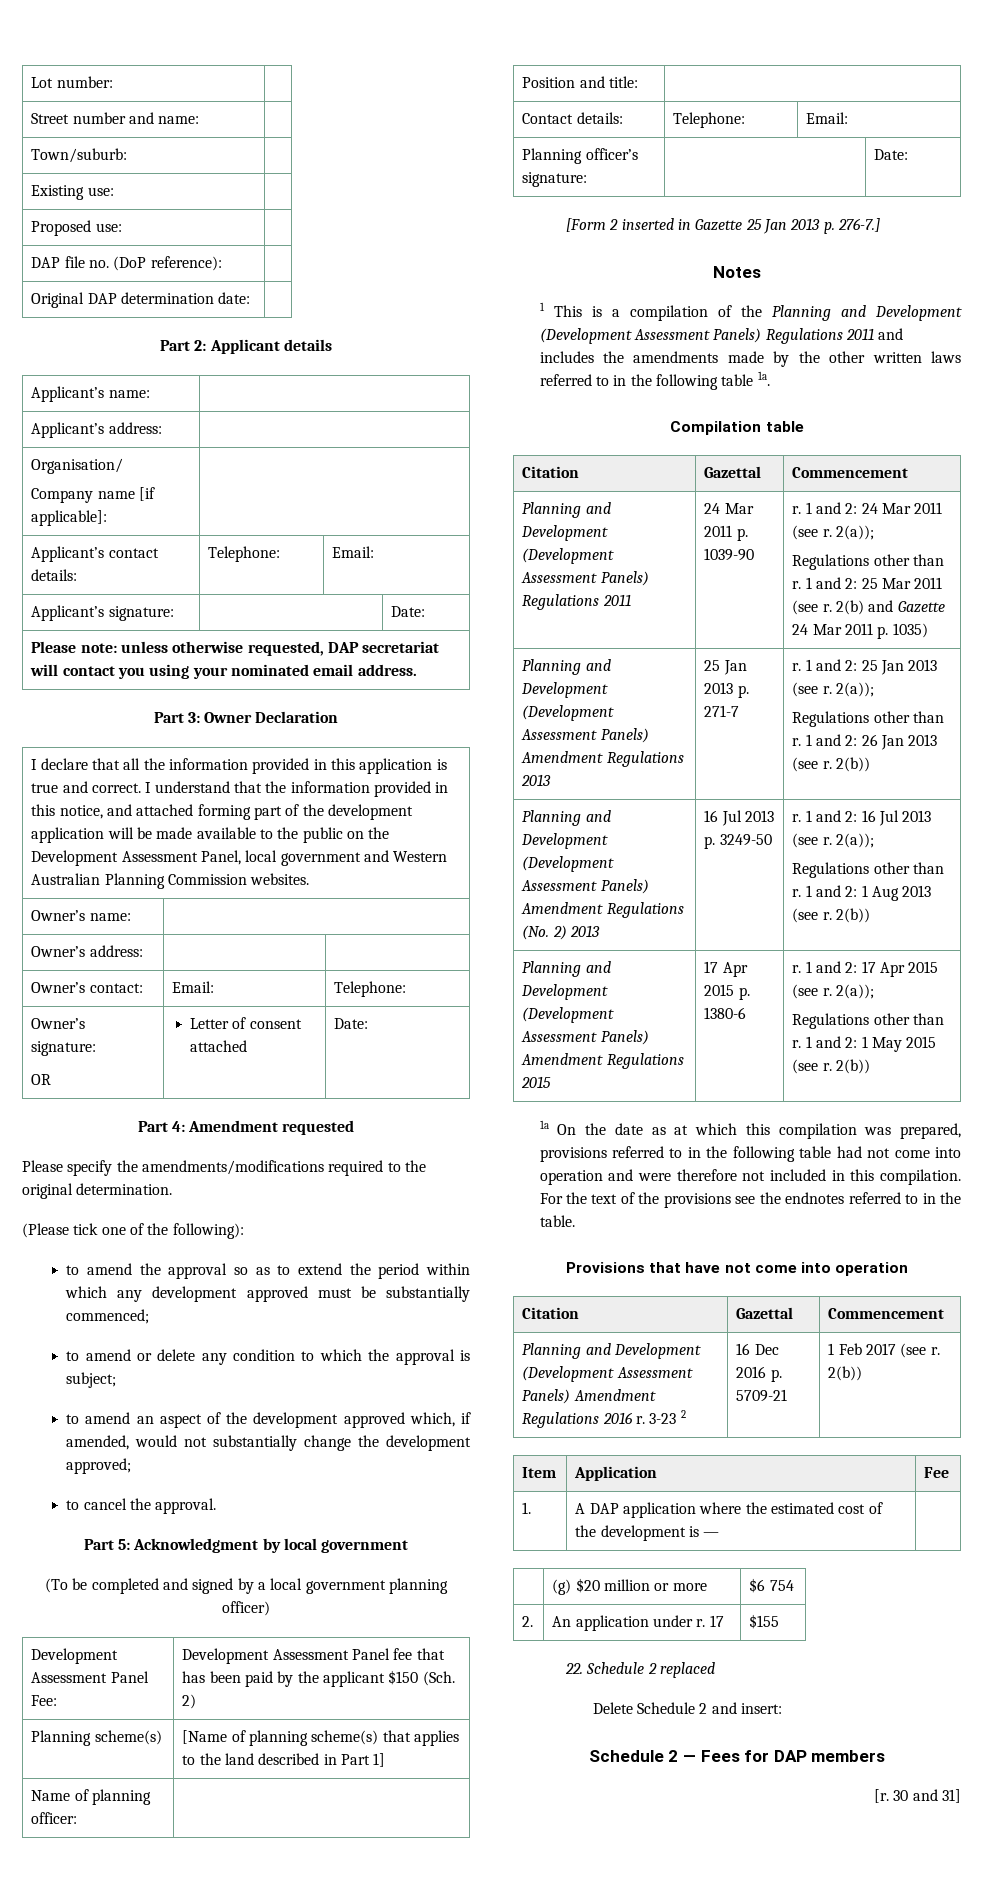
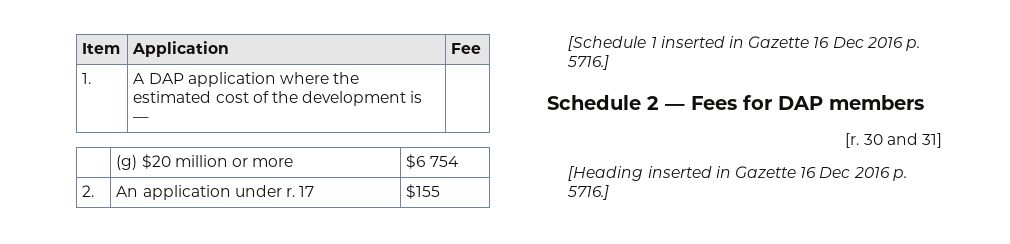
[31,76,113,88] [31,112,200,124] [31,148,128,163] [31,185,114,200] [31,220,122,236] [31,256,222,271] [31,292,251,308] [160,339,332,354] [31,386,150,402] [31,422,162,438] [31,458,124,474] [31,487,156,503] [31,510,108,526] [31,546,159,562] [31,569,78,581] [208,546,281,562] [332,546,375,558] [31,605,174,621] [391,606,426,617] [31,641,440,656] [30,664,417,679] [153,711,339,723] [31,758,447,774] [31,781,449,797] [31,804,414,820] [31,827,390,843] [31,850,448,866] [31,873,310,889] [31,910,131,921] [31,945,143,957] [31,982,143,993] [172,981,215,993] [334,981,407,997] [31,1018,86,1029] [31,1041,97,1056] [31,1074,52,1085] [190,1017,302,1029] [190,1040,248,1052] [334,1018,369,1029] [137,1120,355,1135] [22,1160,426,1176] [22,1183,173,1199] [22,1223,244,1239] [66,1263,470,1279] [65,1286,470,1302] [66,1309,150,1324] [66,1349,470,1365] [66,1372,117,1388] [66,1412,472,1428] [66,1435,471,1451] [66,1458,132,1474] [66,1498,217,1514] [83,1538,409,1553] [45,1578,448,1594] [222,1601,270,1616] [31,1648,119,1664] [31,1671,149,1683] [31,1695,58,1706] [182,1648,445,1664] [182,1670,455,1687] [182,1694,197,1709] [31,1730,162,1746] [182,1730,460,1746] [182,1753,386,1767] [31,1789,152,1805] [31,1812,78,1824] [522,76,639,88] [522,112,623,124] [673,112,746,128] [806,112,849,124] [522,148,638,164] [522,172,588,187] [874,149,909,160] [566,218,881,234] [713,266,761,278] [539,302,962,321] [539,328,904,344] [539,351,961,367] [539,371,770,390] [670,421,804,435] [522,466,580,478] [704,466,762,478] [792,467,909,478] [522,502,611,518] [521,525,609,541] [522,548,615,564] [521,571,649,586] [522,594,631,610] [704,503,754,514] [704,525,748,541] [704,548,755,561] [792,502,943,514] [792,525,875,540] [792,554,945,570] [792,577,943,589] [792,600,945,615] [792,623,928,639] [522,659,611,675] [521,682,609,698] [522,705,615,721] [521,728,649,743] [521,751,684,767] [521,774,552,786] [704,660,747,675] [704,682,749,698] [704,705,740,717] [792,659,938,675] [792,682,875,697] [792,711,945,727] [792,734,938,750] [792,757,871,772] [522,810,611,826] [521,833,609,849] [522,856,615,872] [521,879,649,894] [521,902,684,918] [522,925,601,940] [704,810,775,826] [704,834,772,849] [792,810,932,826] [792,833,875,848] [792,862,945,878] [792,885,932,901] [792,908,871,923] [522,961,611,977] [521,984,609,1000] [522,1007,615,1023] [521,1030,649,1045] [521,1053,684,1069] [521,1076,552,1088] [704,961,748,977] [704,984,750,1000] [704,1007,747,1019] [792,961,939,977] [792,984,875,999] [792,1013,945,1029] [792,1036,937,1052] [792,1059,871,1074] [539,1120,961,1139] [539,1146,961,1162] [539,1169,961,1185] [539,1192,961,1208] [539,1215,575,1227] [565,1262,909,1276] [522,1307,580,1319] [736,1307,794,1319] [828,1308,945,1319] [522,1343,702,1359] [522,1366,693,1382] [522,1389,656,1404] [522,1410,686,1428] [736,1343,779,1355] [736,1366,782,1382] [736,1389,788,1402] [828,1343,940,1358] [828,1366,863,1381] Lot number: | // Street number and name: | // Town/suburb: | // Existing use: | // Proposed use: | // DAP file no. (DoP reference): | // Original DAP determination date: | // Part 2: Applicant details // Applicant’s name: | // Applicant’s address: | // Organisation/ // Company name [if applicable]: | // Applicant’s contact details: | Telephone: | Email: // Applicant’s signature: | | Date: // Please note: unless otherwise requested, DAP secretariat will contact you using your nominated email address. // Part 3: Owner Declaration // I declare that all the information provided in this application is true and correct. I understand that the information provided in this notice, and attached forming part of the development application will be made available to the public on the Development Assessment Panel, local government and Western Australian Planning Commission websites. // Owner’s name: | // Owner’s address: | | // Owner’s contact: | Email: | Telephone: // Owner’s signature: // OR | Letter of consent attached | Date: // Part 4: Amendment requested // Please specify the amendments/modifications required to the original determination. // (Please tick one of the following): // to amend the approval so as to extend the period within which any development approved must be substantially commenced; // to amend or delete any condition to which the approval is subject; // to amend an aspect of the development approved which, if amended, would not substantially change the development approved; // to cancel the approval. // Part 5: Acknowledgment by local government // (To be completed and signed by a local government planning officer) // Development Assessment Panel Fee: | Development Assessment Panel fee that has been paid by the applicant $150 (Sch. 2) // Planning scheme(s) | [Name of planning scheme(s) that applies to the land described in Part 1] // Name of planning officer: | // Position and title: | // Contact details: | Telephone: | Email: // Planning officer’s signature: | | Date: // [Form 2 inserted in Gazette 25 Jan 2013 p. 276-7.] // Notes // 1 This is a compilation of the Planning and Development (Development Assessment Panels) Regulations 2011 and includes the amendments made by the other written laws referred to in the following table 1a. // Compilation table // Citation | Gazettal | Commencement // Planning and Development (Development Assessment Panels) Regulations 2011 | 24 Mar 2011 p. 1039-90 | r. 1 and 2: 24 Mar 2011 (see r. 2(a)); // Regulations other than r. 1 and 2: 25 Mar 2011 (see r. 2(b) and Gazette 24 Mar 2011 p. 1035) // Planning and Development (Development Assessment Panels) Amendment Regulations 2013 | 25 Jan 2013 p. 271-7 | r. 1 and 2: 25 Jan 2013 (see r. 2(a)); // Regulations other than r. 1 and 2: 26 Jan 2013 (see r. 2(b)) // Planning and Development (Development Assessment Panels) Amendment Regulations (No. 2) 2013 | 16 Jul 2013 p. 3249-50 | r. 1 and 2: 16 Jul 2013 (see r. 2(a)); // Regulations other than r. 1 and 2: 1 Aug 2013 (see r. 2(b)) // Planning and Development (Development Assessment Panels) Amendment Regulations 2015 | 17 Apr 2015 p. 1380-6 | r. 1 and 2: 17 Apr 2015 (see r. 2(a)); // Regulations other than r. 1 and 2: 1 May 2015 (see r. 2(b)) // 1a On the date as at which this compilation was prepared, provisions referred to in the following table had not come into operation and were therefore not included in this compilation. For the text of the provisions see the endnotes referred to in the table. // Provisions that have not come into operation // Citation | Gazettal | Commencement // Planning and Development (Development Assessment Panels) Amendment Regulations 2016 r. 3-23 2 | 16 Dec 2016 p. 5709-21 | 1 Feb 2017 (see r. 2(b)) // -> (82, 48) none
[565,1662,716,1678] [592,1702,783,1714] 22. Schedule 2 replaced // Delete Schedule 2 and insert: -> [568,36,920,51] [567,55,610,70] [Schedule 1 inserted in Gazette 16 Dec 2016 p. 5716.]
(961, 1796) none -> [568,166,907,181] [567,185,610,200] // [Heading inserted in Gazette 16 Dec 2016 p. 5716.]

